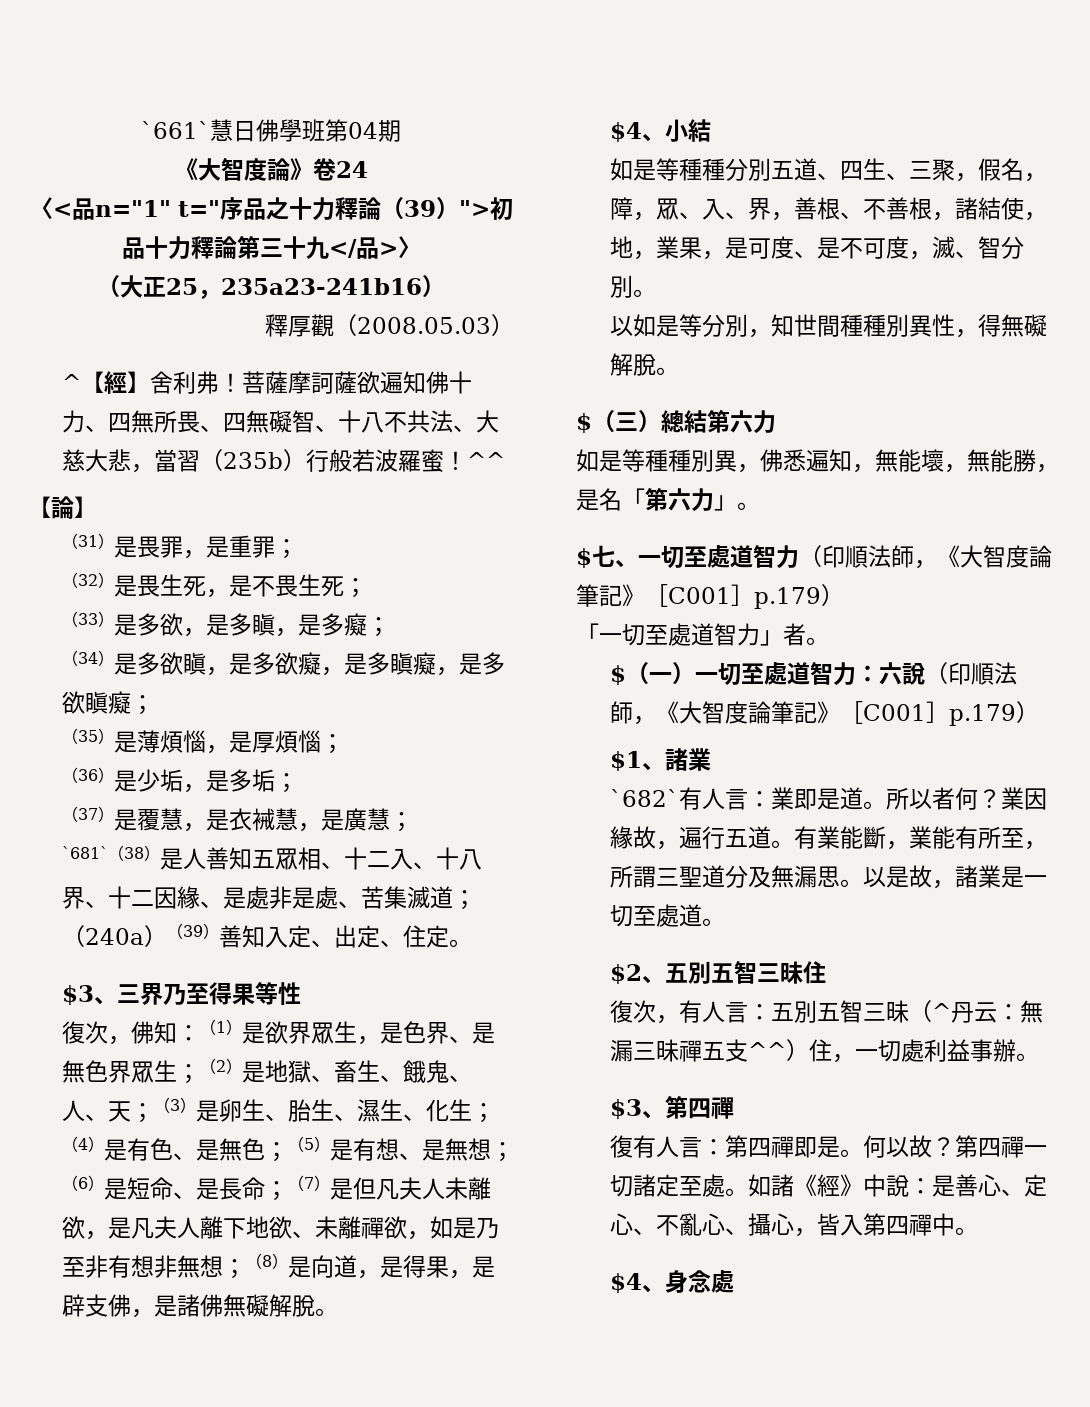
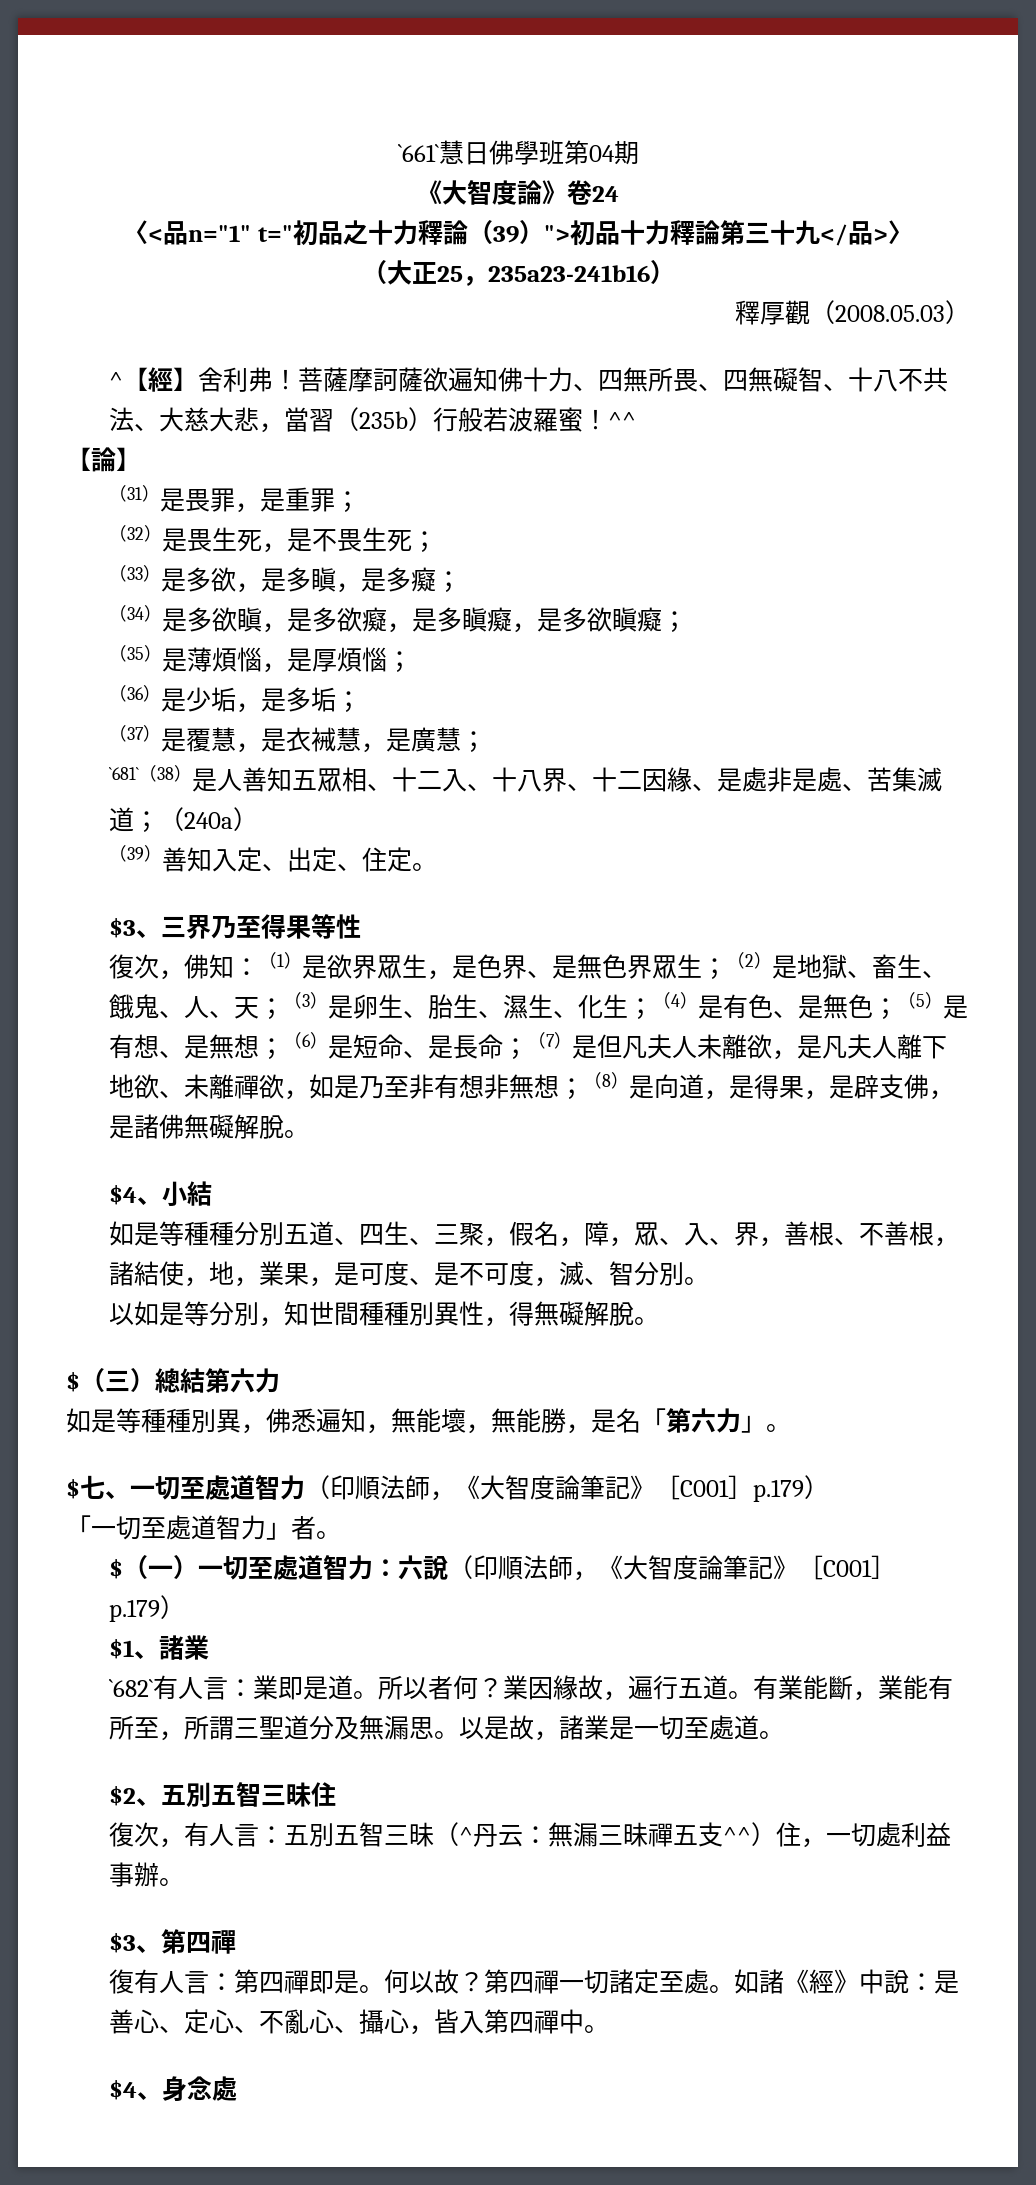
[219,197,243,220] 序 -> [292,220,318,246] 初
(167, 936) none -> (258, 819) //

